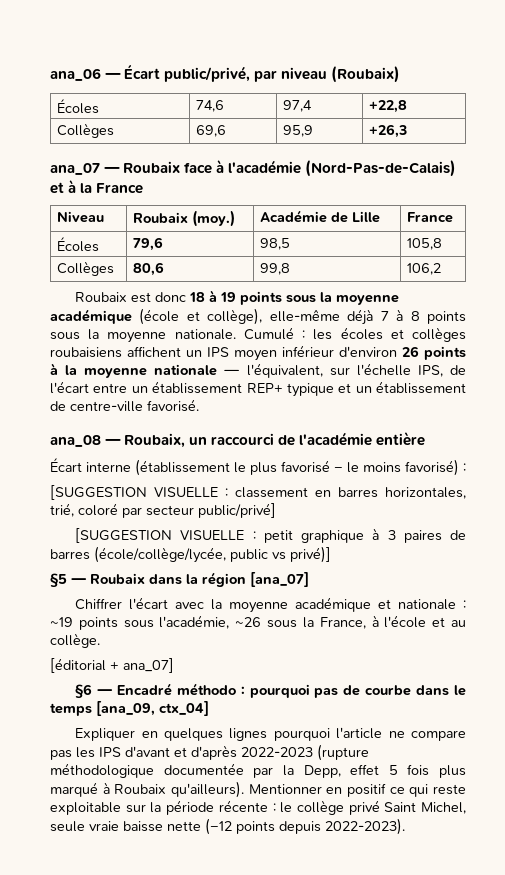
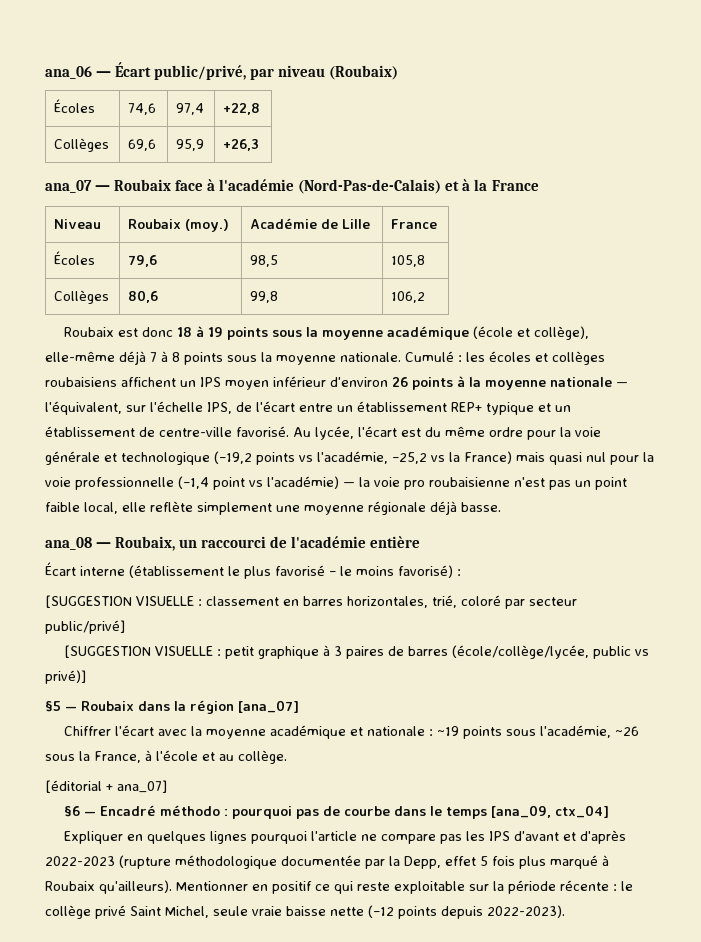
(199, 405) none -> [293,426,601,440] [45,451,654,465] [45,476,627,490] [45,501,501,515] Au lycée, l'écart est du même ordre pour la voie générale et technologique (−19,2 points vs l'académie, −25,2 vs la France) mais quasi nul pour la voie professionnelle (−1,4 point vs l'académie) — la voie pro roubaisienne n'est pas un point faible local, elle reflète simplement une moyenne régionale déjà basse.

